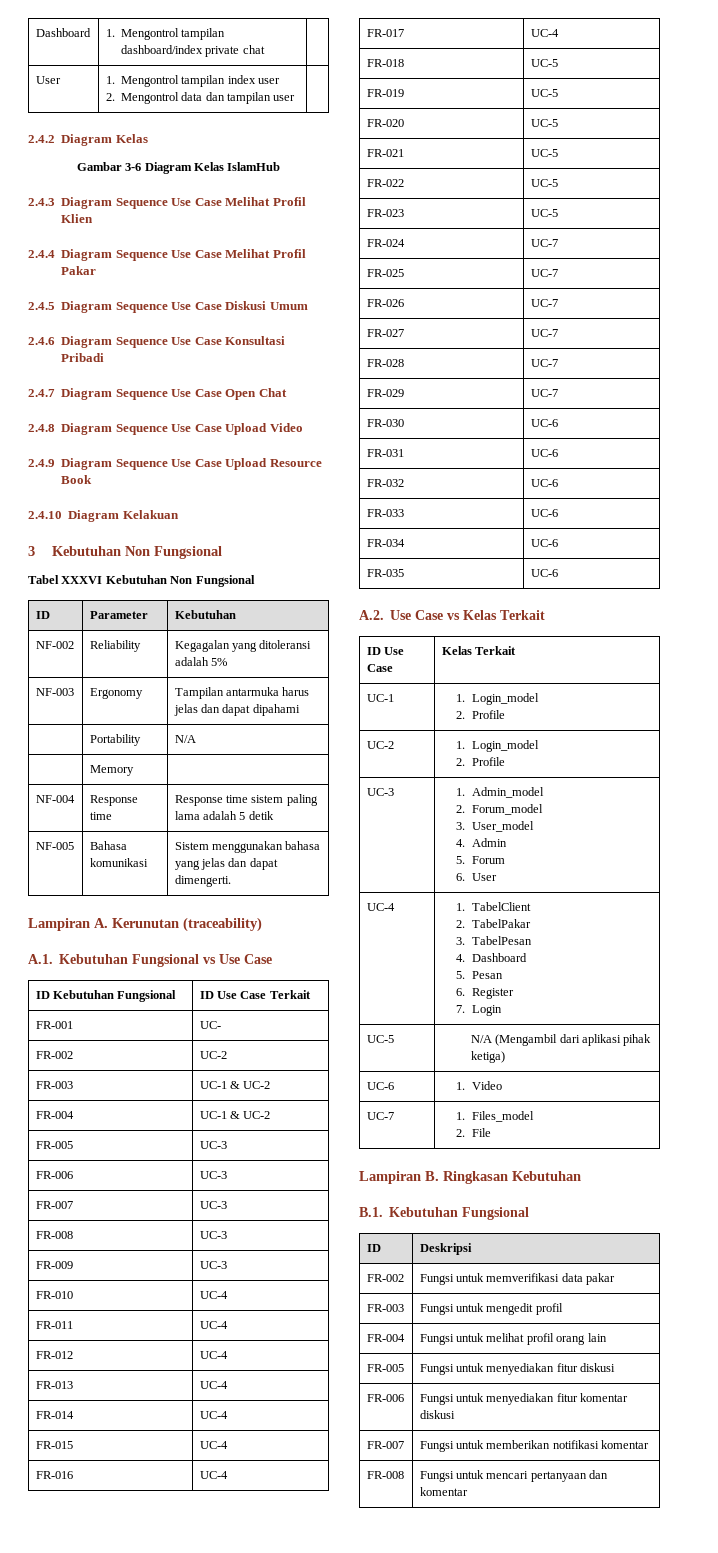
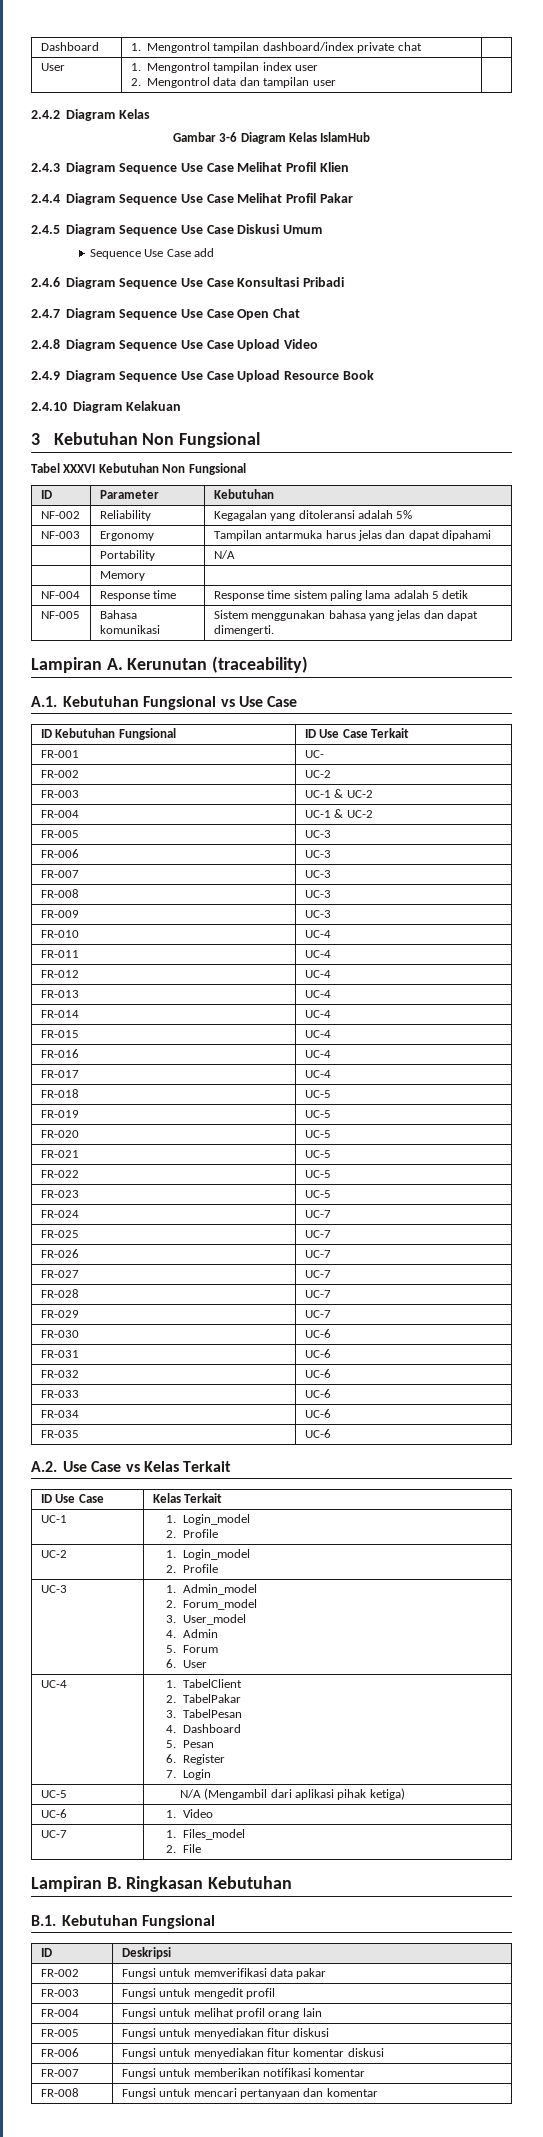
(308, 306) none -> [90,248,215,259] // Sequence Use Case add

